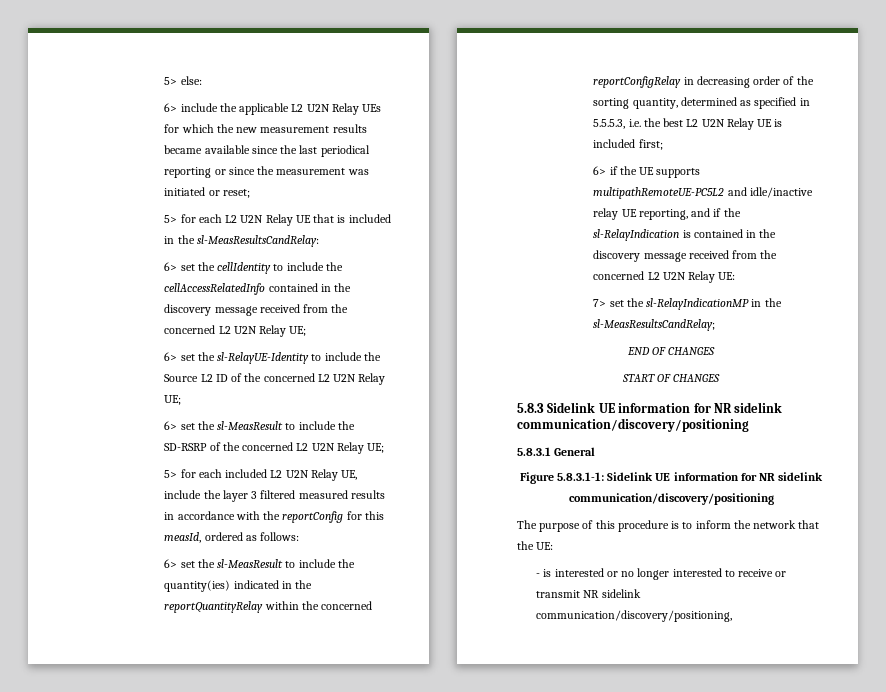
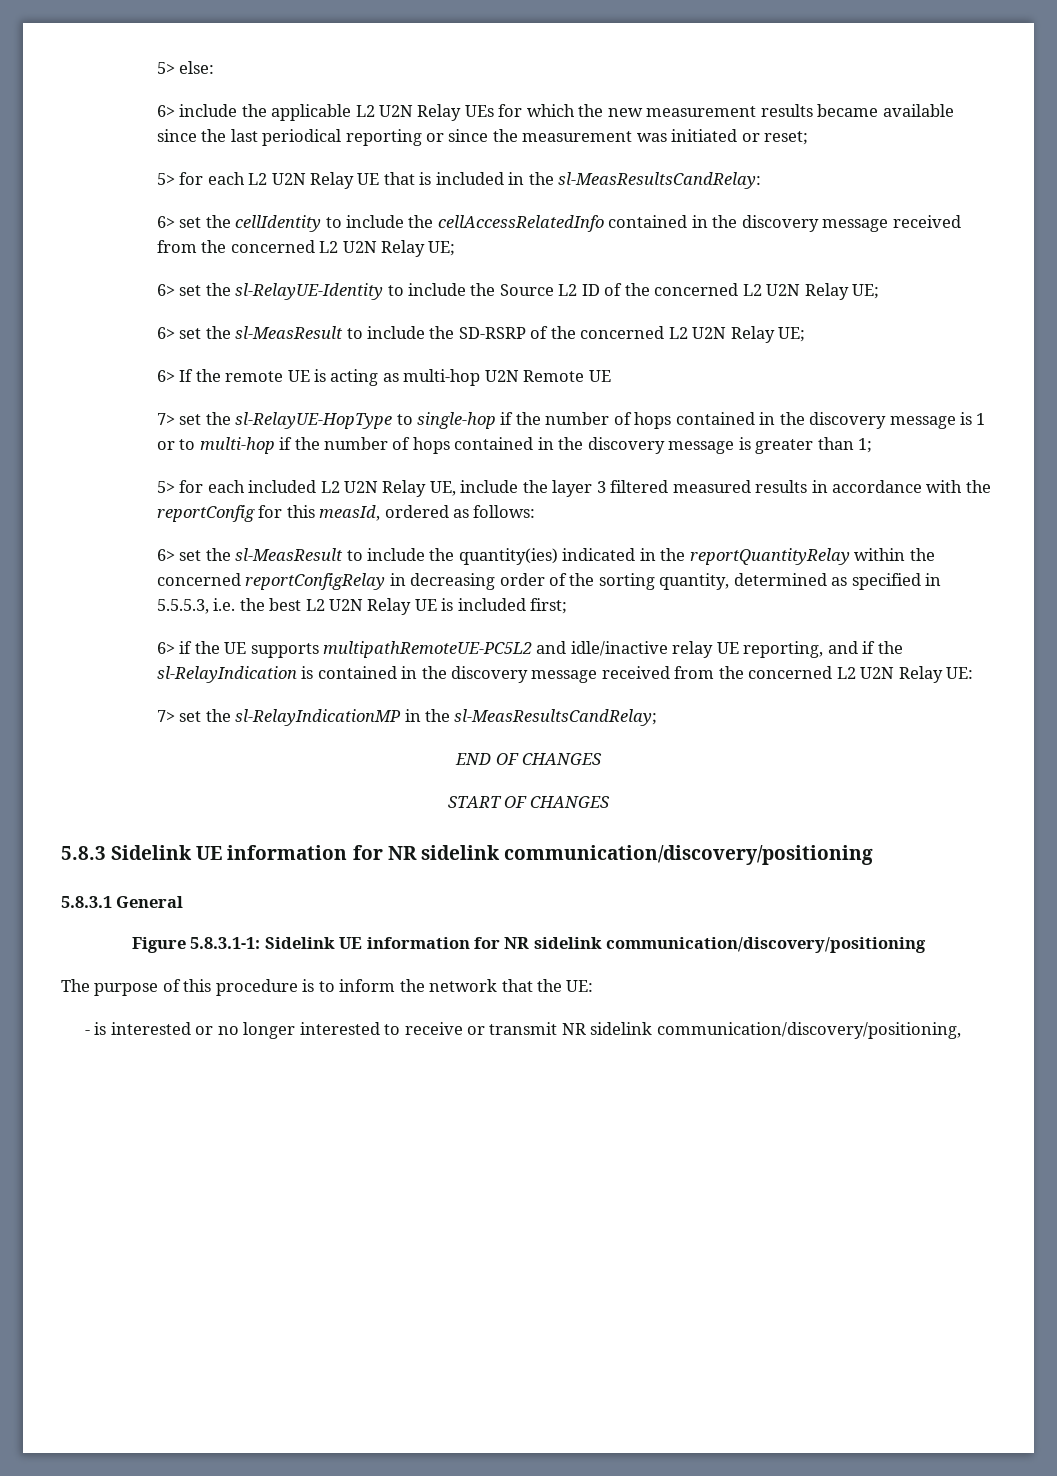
(385, 448) none -> [156,369,611,386] [156,412,986,429] [156,437,872,454] // 6> If the remote UE is acting as multi-hop U2N Remote UE // 7> set the sl-RelayUE-HopType to single-hop if the number of hops contained in the discovery message is 1 or to multi-hop if the number of hops contained in the discovery message is greater than 1;

